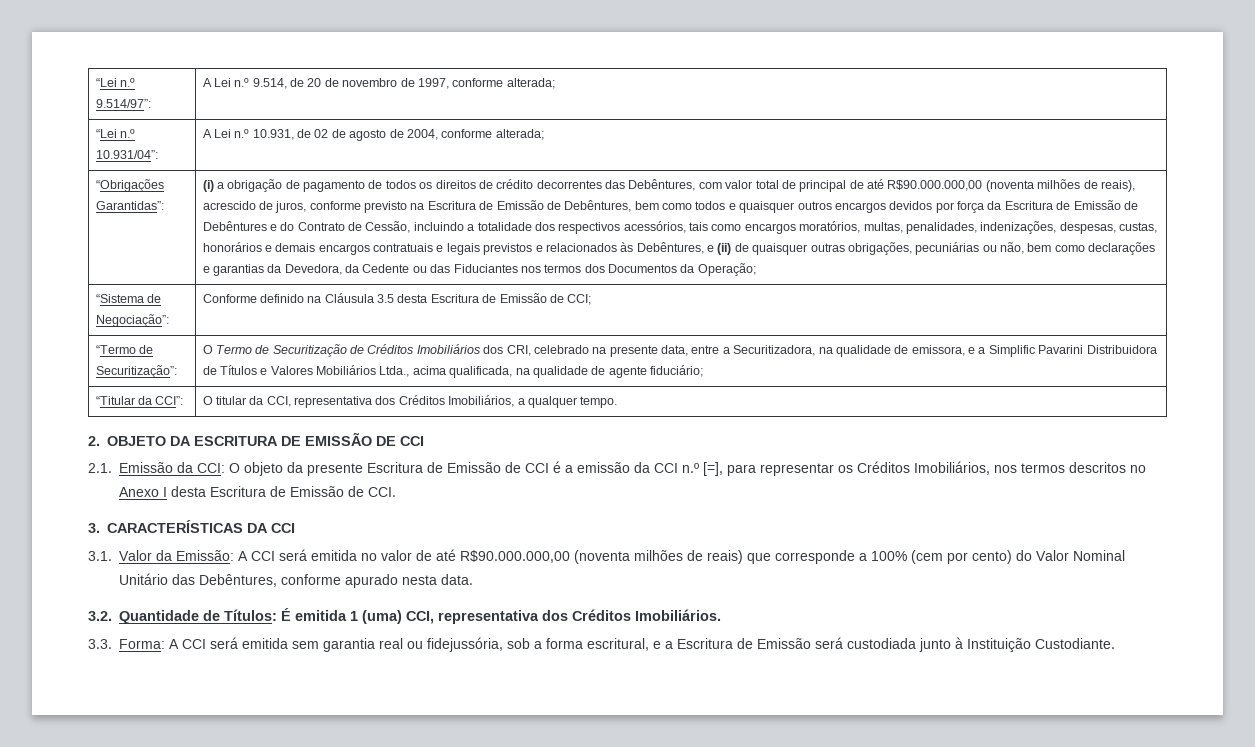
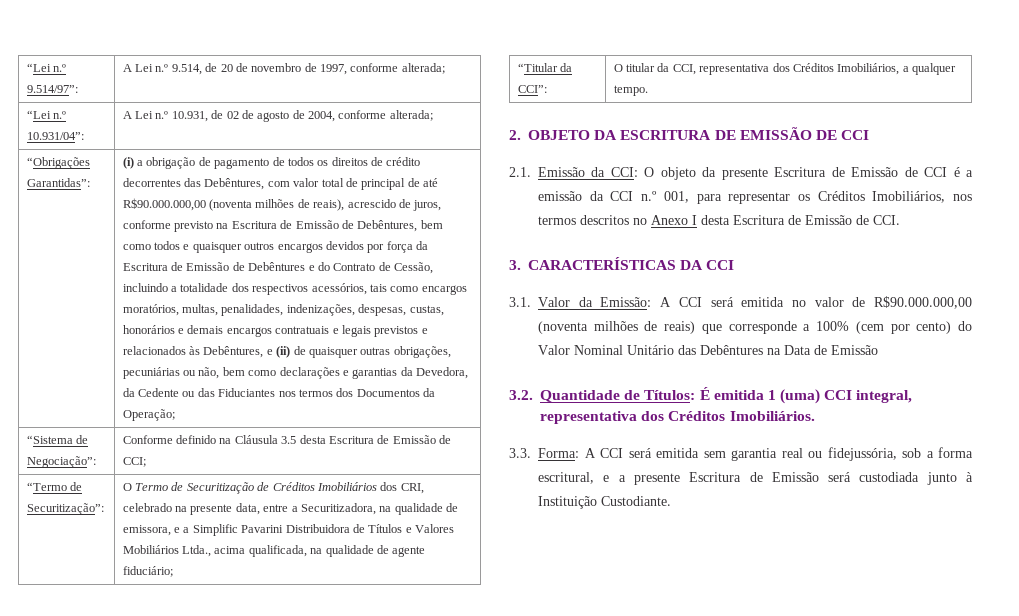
[703,462,723,476] [=], -> [663,191,689,203] 001,
[436,549,456,561] até -> (866, 302) none
[199,574,473,588] Debêntures, conforme apurado nesta data. -> [700,345,878,355] Debêntures na Data de Emissão
[406,611,434,624] CCI, -> [824,390,913,403] CCI integral,
(673, 645) none -> [633,473,680,485] presente

